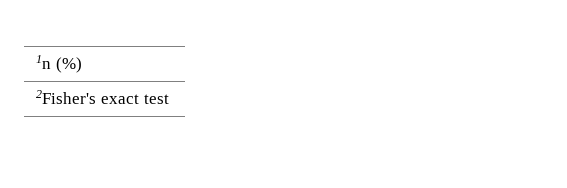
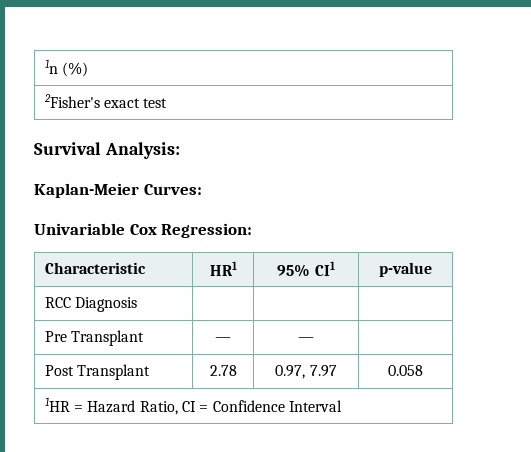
(169, 99) none -> [34,142,180,159] [34,183,202,198] [34,223,253,238] [44,262,146,274] [209,261,237,276] [277,261,335,277] [379,262,432,277] [44,297,137,312] [44,330,144,346] [215,337,231,342] [298,337,314,342] [44,364,150,380] [209,365,237,376] [275,365,337,379] [388,365,423,376] [44,397,342,415] // Survival Analysis: // Kaplan-Meier Curves: // Univariable Cox Regression: // Characteristic | HR1 | 95% CI1 | p-value // RCC Diagnosis | | | // Pre Transplant | — | — | // Post Transplant | 2.78 | 0.97, 7.97 | 0.058 // 1HR = Hazard Ratio, CI = Confidence Interval

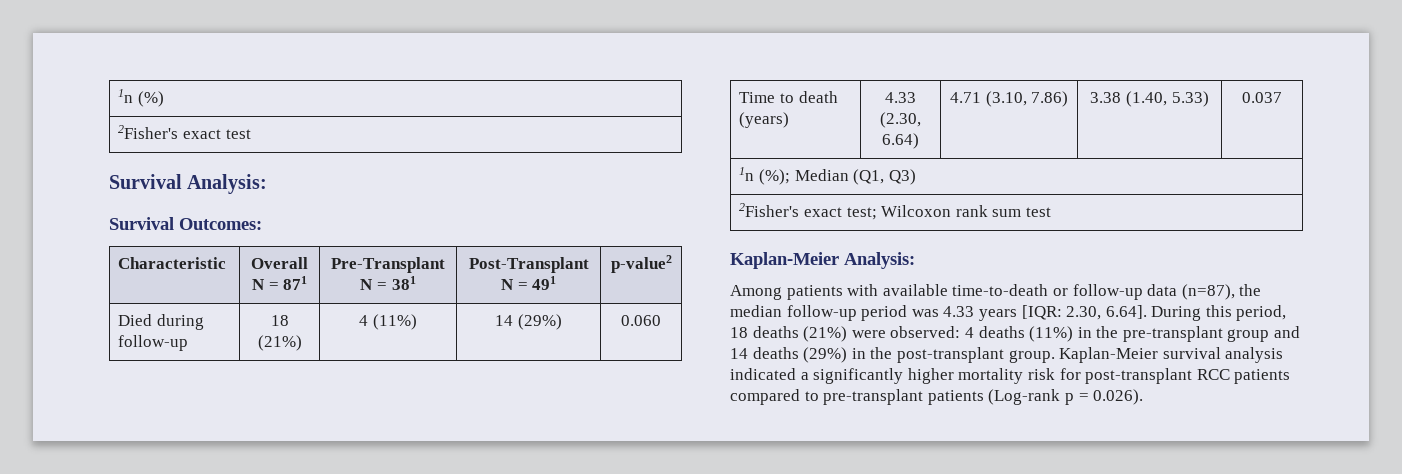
[34,183,202,198] [34,223,253,238] [44,262,146,274] [209,261,237,276] [277,261,335,277] [379,262,432,277] [44,297,137,312] [44,330,144,346] [215,337,231,342] [298,337,314,342] [44,364,150,380] [209,365,237,376] [275,365,337,379] [388,365,423,376] [44,397,342,415] Kaplan-Meier Curves: // Univariable Cox Regression: // Characteristic | HR1 | 95% CI1 | p-value // RCC Diagnosis | | | // Pre Transplant | — | — | // Post Transplant | 2.78 | 0.97, 7.97 | 0.058 // 1HR = Hazard Ratio, CI = Confidence Interval -> [109,217,262,230] [118,257,227,269] [251,257,308,269] [251,276,308,290] [331,257,445,273] [360,276,416,290] [468,257,589,273] [500,276,557,290] [610,255,672,273] [118,314,205,330] [118,335,189,351] [270,315,289,326] [257,335,302,351] [359,314,417,330] [495,314,562,330] [621,315,661,326] [739,91,838,103] [739,112,790,128] [885,92,916,103] [880,112,921,128] [882,133,919,149] [949,91,1069,107] [1090,91,1209,107] [1242,92,1282,103] [739,167,916,185] [739,203,1052,220] [730,252,915,269] [730,284,1262,300] [730,305,1287,321] [730,326,1301,342] [730,347,1284,363] [730,368,1291,384] [730,389,1144,405] Survival Outcomes: // Characteristic | Overall N = 871 | Pre-Transplant N = 381 | Post-Transplant N = 491 | p-value2 // Died during follow-up | 18 (21%) | 4 (11%) | 14 (29%) | 0.060 // Time to death (years) | 4.33 (2.30, 6.64) | 4.71 (3.10, 7.86) | 3.38 (1.40, 5.33) | 0.037 // 1n (%); Median (Q1, Q3) // 2Fisher's exact test; Wilcoxon rank sum test // Kaplan-Meier Analysis: // Among patients with available time-to-death or follow-up data (n=87), the median follow-up period was 4.33 years [IQR: 2.30, 6.64]. During this period, 18 deaths (21%) were observed: 4 deaths (11%) in the pre-transplant group and 14 deaths (29%) in the post-transplant group. Kaplan-Meier survival analysis indicated a significantly higher mortality risk for post-transplant RCC patients compared to pre-transplant patients (Log-rank p = 0.026).

